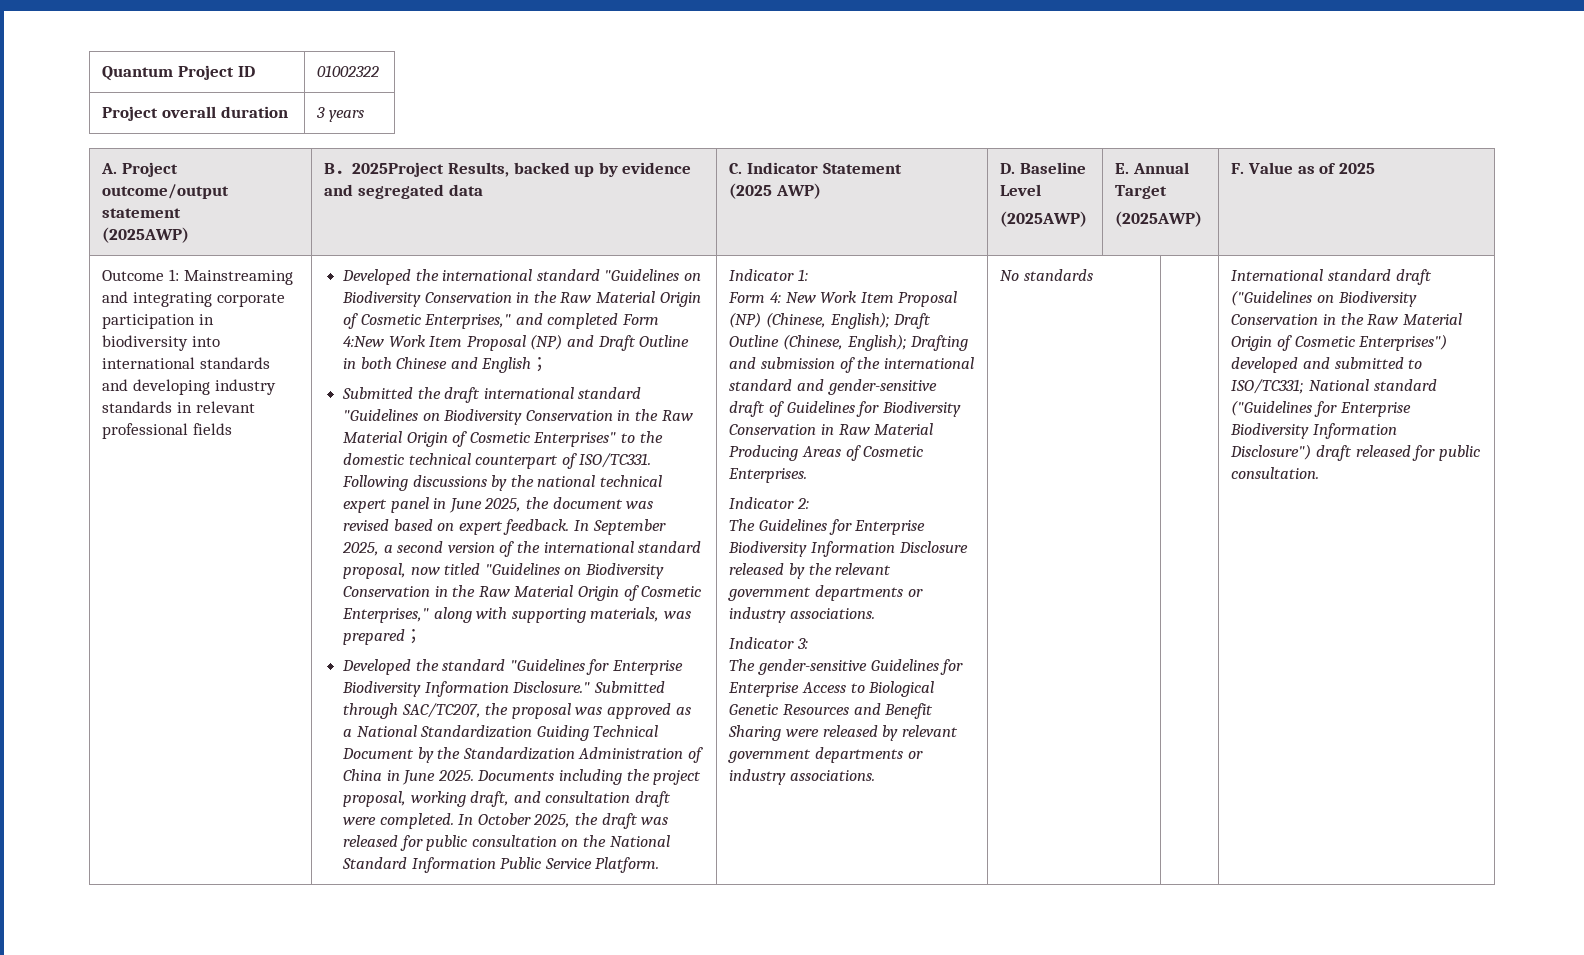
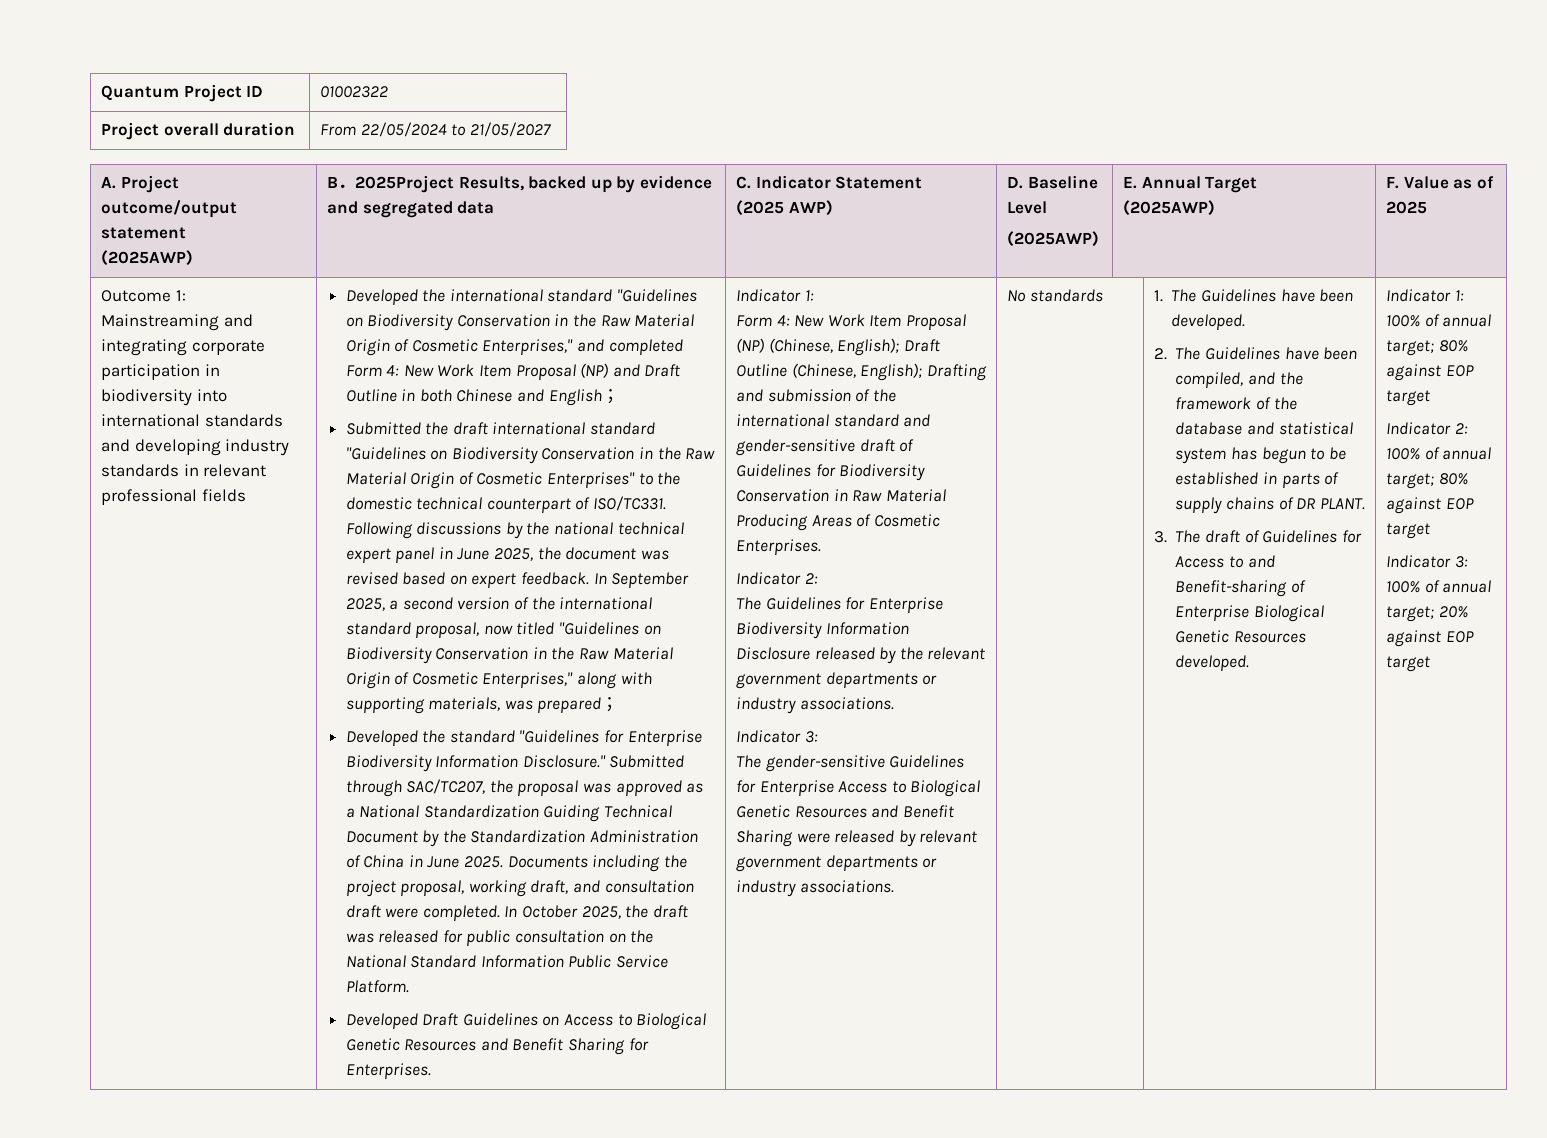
[316,107,365,122] 3 years -> [319,122,551,137] From 22/05/2024 to 21/05/2027
[343,336,385,347] 4:New -> [386,365,434,377] 4: New
(660, 865) none -> [345,1013,707,1030] [345,1038,649,1055] [345,1063,431,1079] // Developed Draft Guidelines on Access to Biological Genetic Resources and Benefit Sharing for Enterprises.
[1231,269,1432,285] [1231,290,1417,307] [1231,313,1462,325] [1231,334,1448,351] [1231,357,1423,373] [1231,379,1437,394] [1231,400,1411,417] [1230,423,1398,439] [1230,444,1480,461] [1231,467,1320,479] | International standard draft ("Guidelines on Biodiversity Conservation in the Raw Material Origin of Cosmetic Enterprises") developed and submitted to ISO/TC331; National standard ("Guidelines for Enterprise Biodiversity Information Disclosure") draft released for public consultation. -> [1153,289,1354,302] [1171,314,1246,330] [1153,347,1358,360] [1175,372,1303,388] [1175,397,1297,410] [1175,422,1353,435] [1175,447,1346,464] [1175,472,1340,488] [1175,497,1365,514] [1153,530,1362,543] [1175,555,1275,568] [1175,580,1307,597] [1175,605,1325,622] [1175,630,1307,643] [1175,655,1250,671] [1385,289,1464,302] [1385,314,1492,327] [1385,340,1468,356] [1385,364,1474,381] [1385,390,1430,406] [1385,422,1468,435] [1385,447,1492,460] [1385,473,1468,489] [1385,497,1474,514] [1385,523,1430,539] [1385,555,1468,568] [1385,580,1492,593] [1385,606,1468,622] [1385,630,1474,647] [1385,656,1430,672] 1. The Guidelines have been developed. // 2. The Guidelines have been compiled, and the framework of the database and statistical system has begun to be established in parts of supply chains of DR PLANT. // 3. The draft of Guidelines for Access to and Benefit-sharing of Enterprise Biological Genetic Resources developed. | Indicator 1: 100% of annual target; 80% against EOP target // Indicator 2: 100% of annual target; 80% against EOP target // Indicator 3: 100% of annual target; 20% against EOP target

